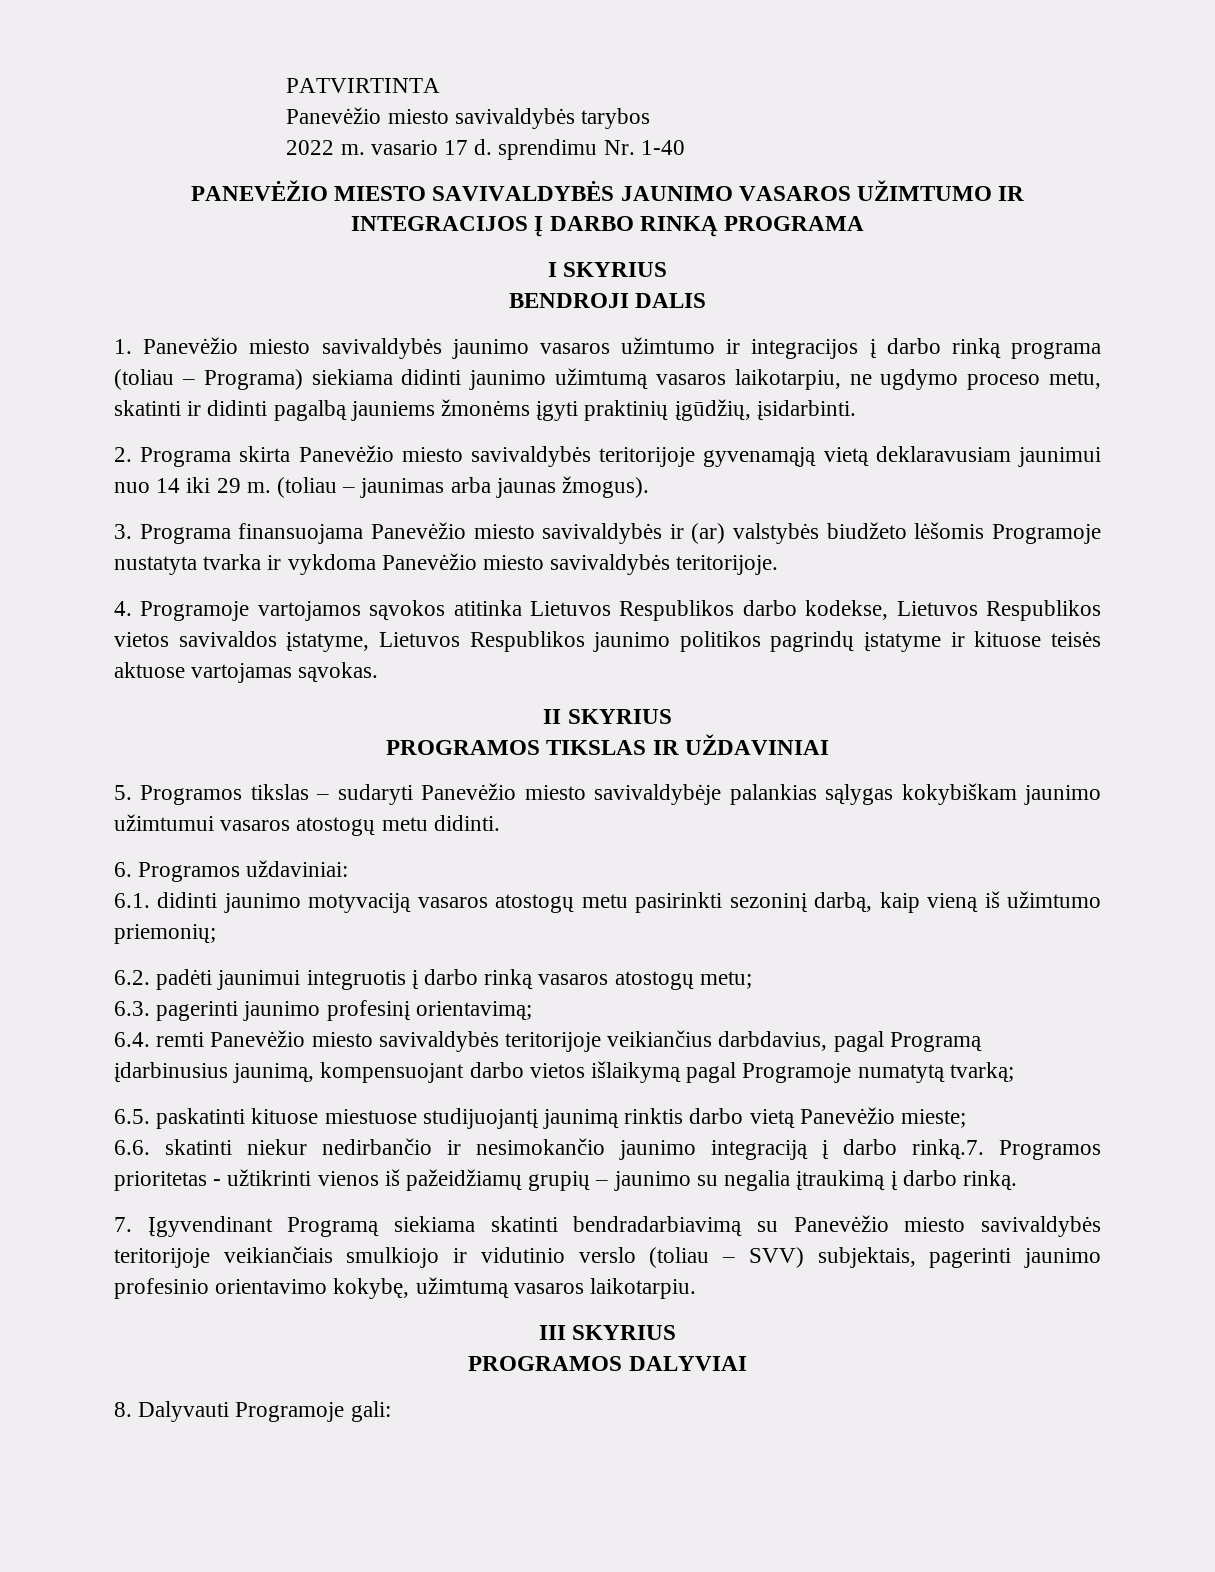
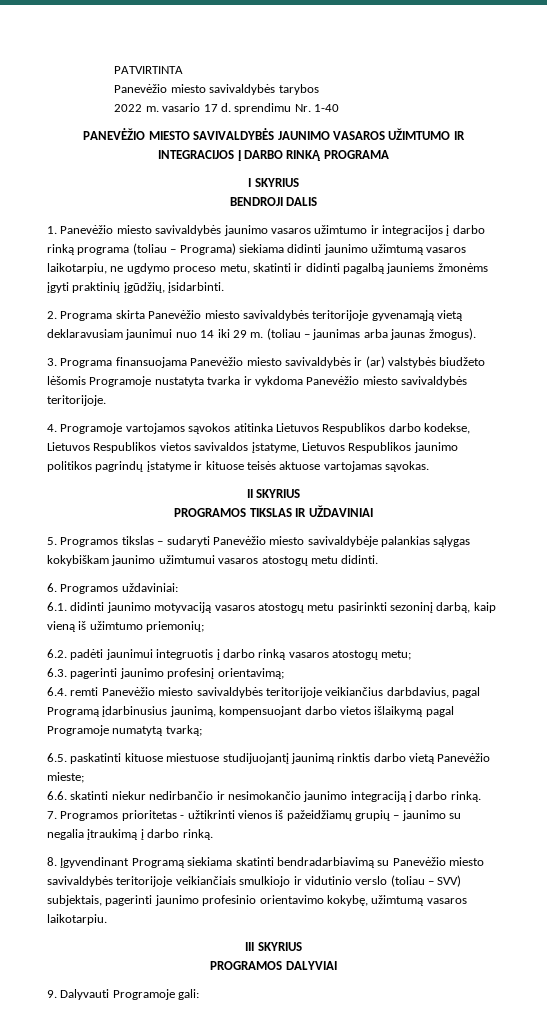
[912,1139,984,1160] rinką.7. -> [450,791,481,802] [47,811,57,819] rinką. // 7.
[114,1217,132,1232] 7. -> [47,857,57,866] 8.
[114,1402,132,1417] 8. -> [47,990,57,998] 9.

